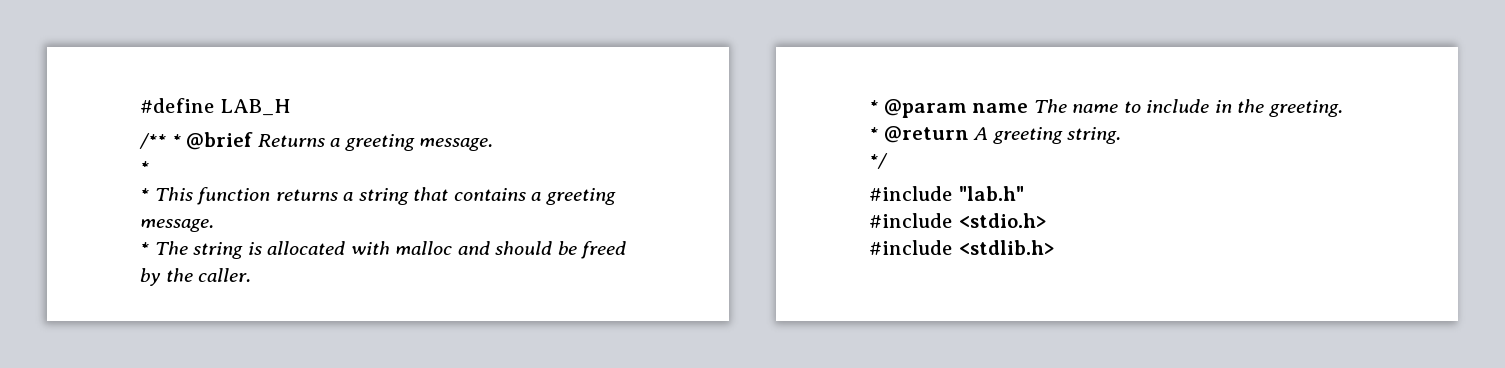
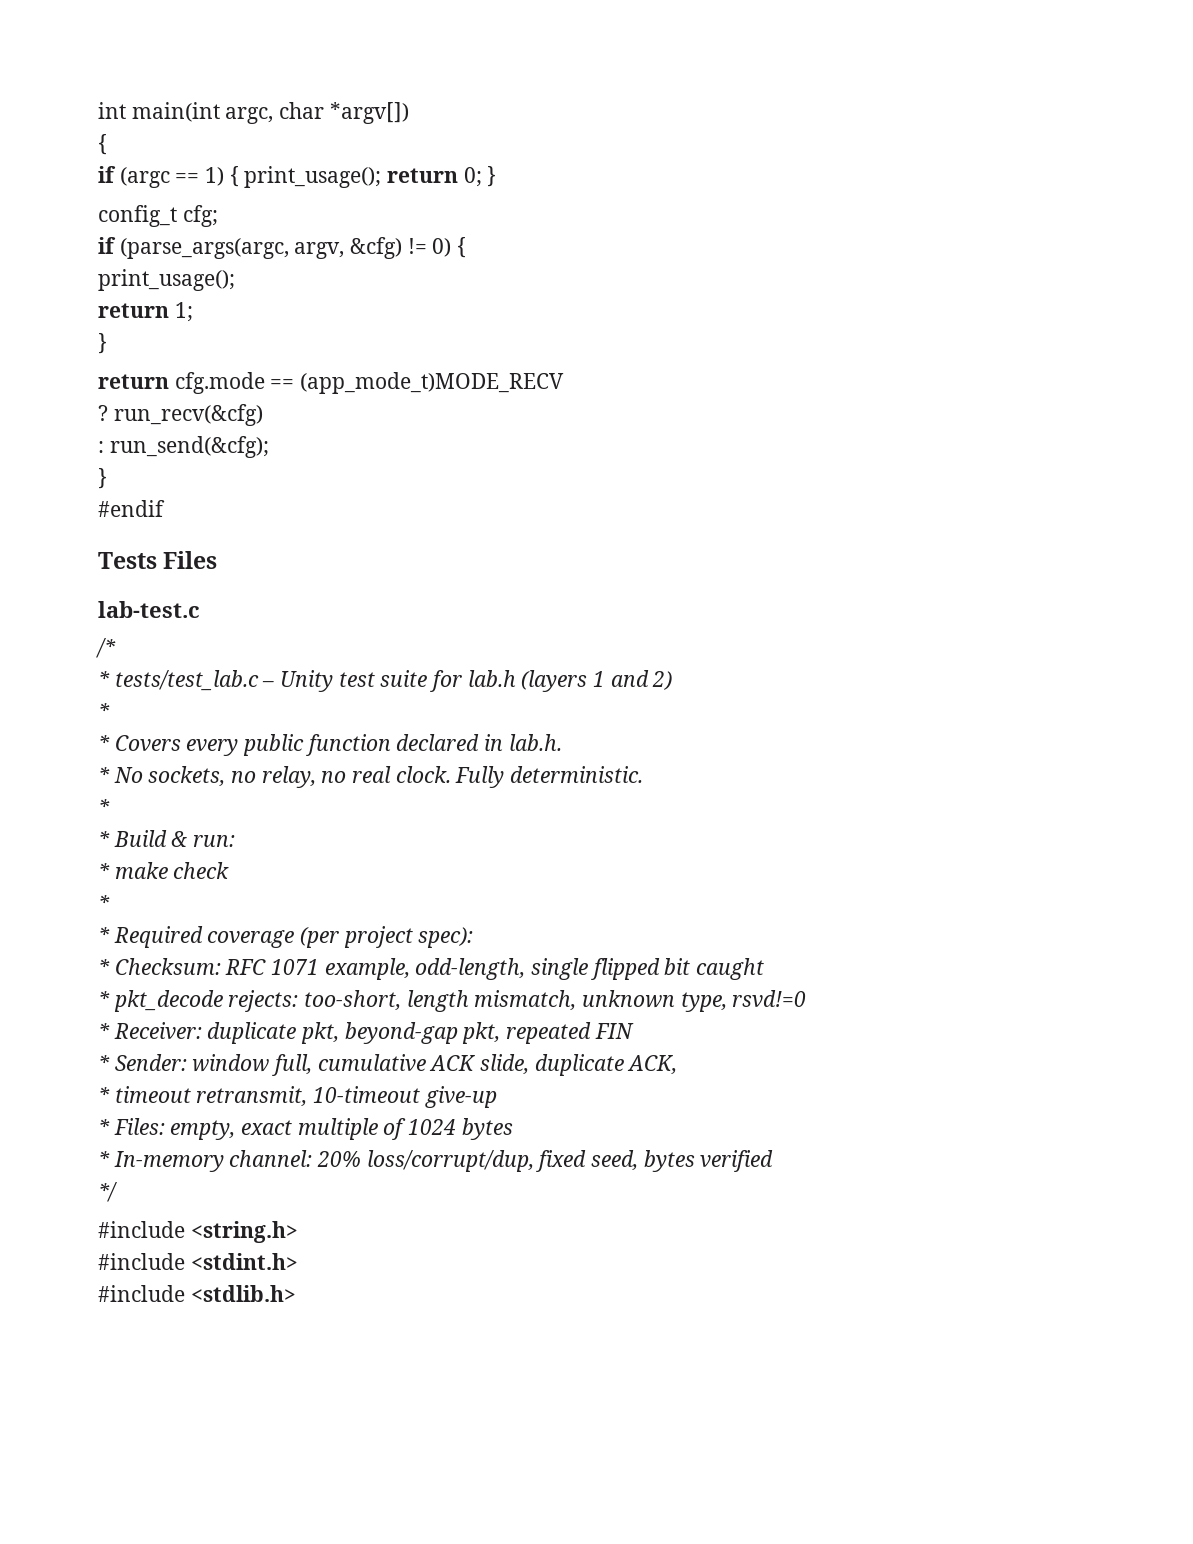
[140,98,290,116] [139,132,494,151] [140,161,149,174] [140,187,616,205] [140,219,214,232] [140,241,627,259] [140,268,252,286] [869,99,1343,118] [869,126,1122,144] #define LAB_H // /** * @brief Returns a greeting message. // * // * This function returns a string that contains a greeting message. // * The string is allocated with malloc and should be freed by the caller. // * @param name The name to include in the greeting. // * @return A greeting string. -> [98,102,409,124] [98,134,107,155] [98,166,497,188] [98,205,218,227] [98,237,467,259] [98,269,235,291] [98,302,193,322] [98,333,107,354] [98,372,565,394] [98,404,263,426] [98,436,269,458] [98,468,107,489] [98,500,165,517] [98,551,218,569] [98,601,200,618] [96,638,116,658] [98,670,673,692] [98,702,110,719] [98,734,562,756] [98,766,644,788] [98,798,110,815] [98,830,236,847] [98,862,230,879] [98,894,110,911] [98,926,474,948] [98,958,765,980] [98,990,807,1012] [98,1022,634,1044] [98,1054,678,1076] [98,1086,497,1108] [98,1118,513,1140] [98,1150,774,1172] int main(int argc, char *argv[]) // { // if (argc == 1) { print_usage(); return 0; } // config_t cfg; // if (parse_args(argc, argv, &cfg) != 0) { // print_usage(); // return 1; // } // return cfg.mode == (app_mode_t)MODE_RECV // ? run_recv(&cfg) // : run_send(&cfg); // } // #endif // Tests Files // lab-test.c // /* // * tests/test_lab.c – Unity test suite for lab.h (layers 1 and 2) // * // * Covers every public function declared in lab.h. // * No sockets, no relay, no real clock. Fully deterministic. // * // * Build & run: // * make check // * // * Required coverage (per project spec): // * Checksum: RFC 1071 example, odd-length, single flipped bit caught // * pkt_decode rejects: too-short, length mismatch, unknown type, rsvd!=0 // * Receiver: duplicate pkt, beyond-gap pkt, repeated FIN // * Sender: window full, cumulative ACK slide, duplicate ACK, // * timeout retransmit, 10-timeout give-up // * Files: empty, exact multiple of 1024 bytes // * In-memory channel: 20% loss/corrupt/dup, fixed seed, bytes verified
[958,186,1024,201] [869,213,1047,228] "lab.h" // #include <stdio.h> -> [190,1221,298,1243] [98,1253,298,1270] <string.h> // #include <stdint.h>

